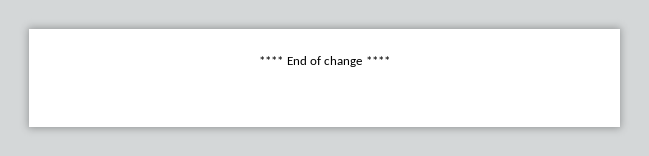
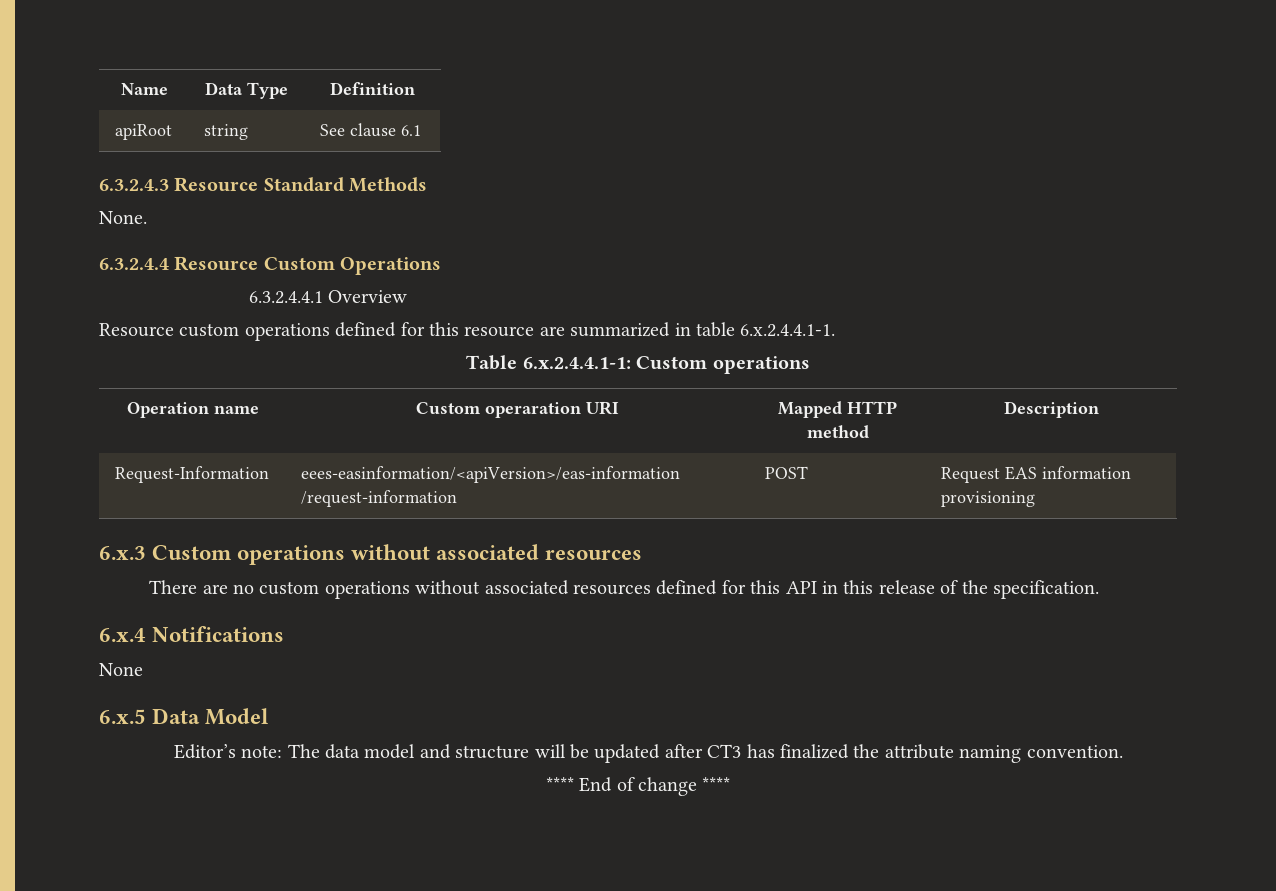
(259, 60) none -> [120,83,168,95] [205,82,288,99] [330,82,415,95] [114,124,172,140] [203,124,248,140] [319,123,421,137] [99,177,428,192] [99,211,147,224] [99,256,442,275] [248,290,408,304] [99,322,836,341] [466,355,810,374] [126,402,259,418] [416,401,619,418] [777,401,897,418] [806,425,869,438] [1003,401,1099,418] [114,466,269,483] [300,466,680,483] [300,490,457,507] [764,466,808,479] [940,466,1131,483] [940,491,1035,507] [99,544,643,565] [149,580,1100,599] [99,626,285,642] [99,663,143,676] [99,708,270,725] [173,744,1123,763] Name | Data Type | Definition // apiRoot | string | See clause 6.1 // 6.3.2.4.3 Resource Standard Methods // None. // 6.3.2.4.4 Resource Custom Operations // 6.3.2.4.4.1 Overview // Resource custom operations defined for this resource are summarized in table 6.x.2.4.4.1-1. // Table 6.x.2.4.4.1-1: Custom operations // Operation name | Custom operaration URI | Mapped HTTP method | Description // Request-Information | eees-easinformation/<apiVersion>/eas-information /request-information | POST | Request EAS information provisioning // 6.x.3 Custom operations without associated resources // There are no custom operations without associated resources defined for this API in this release of the specification. // 6.x.4 Notifications // None // 6.x.5 Data Model // Editor’s note: The data model and structure will be updated after CT3 has finalized the attribute naming convention. //

